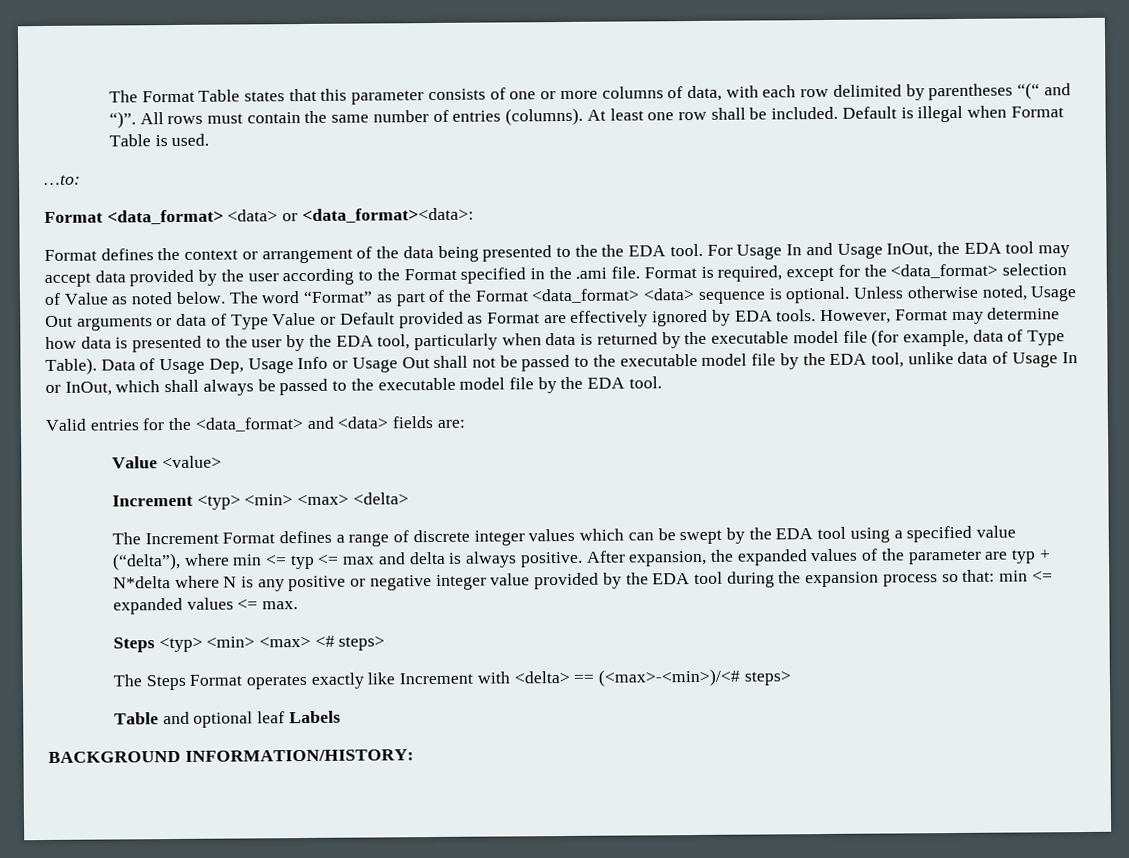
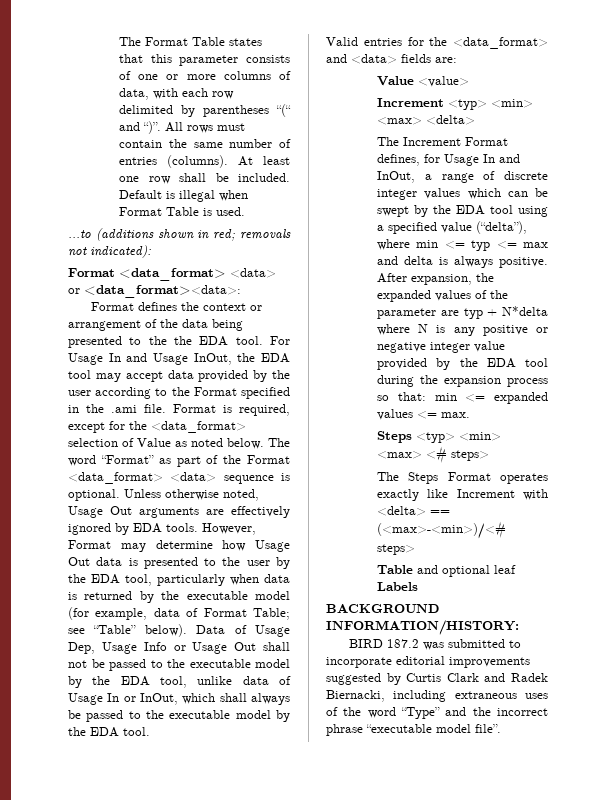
[44,174,81,185] …to: -> [68,228,291,241] [68,245,151,258] …to (additions shown in red; removals not indicated):
[156,311,540,330] or data of Type Value or Default provided as Format -> (199, 512) none
(77, 342) none -> [255,540,290,552] [68,557,90,566] Usage Out
[842,330,868,343] file -> (290, 595) none
[1027,330,1066,346] [45,357,97,375] Type Table). -> [203,608,290,620] [68,624,187,637] Format Table; see “Table” below).
[751,353,777,366] file -> (290, 663) none
[508,377,534,390] file -> (271, 714) none
[278,530,332,544] defines -> [377,154,521,166] [377,171,416,183] defines, for Usage In and InOut,
(414, 755) none -> [349,639,522,650] [326,656,530,668] [326,673,548,685] [326,690,548,702] [326,707,548,719] [326,724,501,736] // BIRD 187.2 was submitted to incorporate editorial improvements suggested by Curtis Clark and Radek Biernacki, including extraneous uses of the word “Type” and the incorrect phrase “executable model file”.

